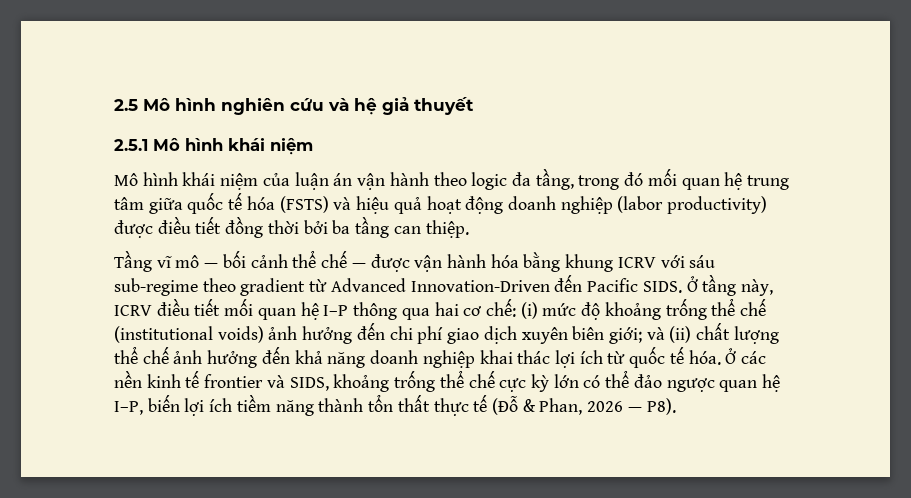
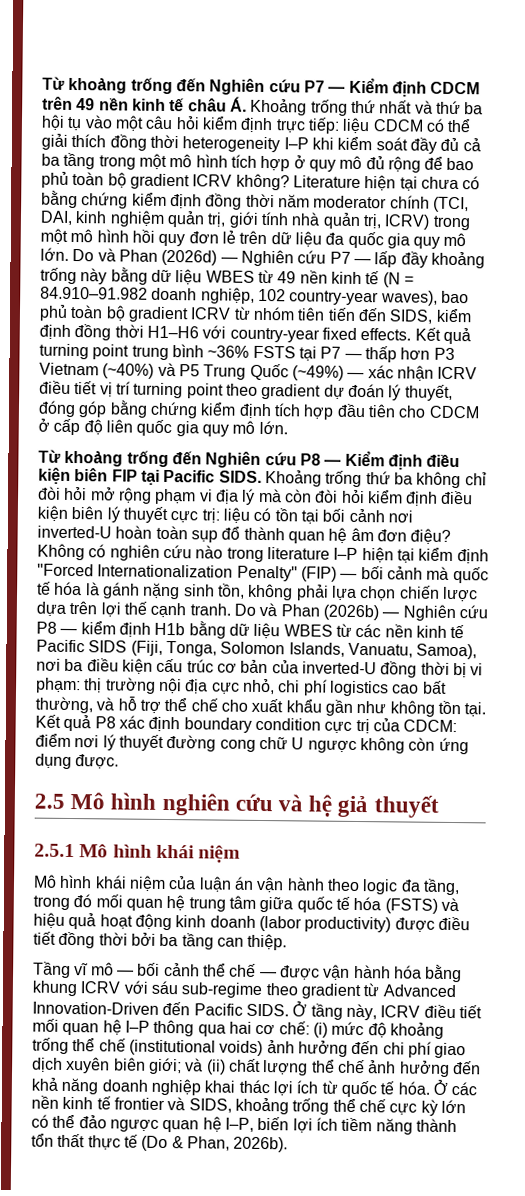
(114, 105) none -> [42,76,481,97] [42,96,484,116] [41,114,472,135] [41,133,481,154] [41,152,475,173] [41,171,481,192] [41,190,469,213] [40,210,471,231] [40,228,467,249] [40,247,485,269] [40,267,414,288] [40,286,469,306] [39,304,472,324] [39,324,471,345] [39,343,455,363] [39,362,478,382] [39,380,453,401] [38,400,480,420] [38,418,288,437] [38,449,461,470] [38,467,487,489] [38,486,474,507] [37,505,413,525] [37,525,452,545] [37,543,489,565] [37,563,489,584] [37,581,478,603] [36,600,488,622] [36,621,465,640] [36,639,478,660] [36,658,484,679] [35,677,447,697] [35,696,487,718] [35,714,458,735] [35,733,469,755] [35,753,120,770] Từ khoảng trống đến Nghiên cứu P7 — Kiểm định CDCM trên 49 nền kinh tế châu Á. Khoảng trống thứ nhất và thứ ba hội tụ vào một câu hỏi kiểm định trực tiếp: liệu CDCM có thể giải thích đồng thời heterogeneity I–P khi kiểm soát đầy đủ cả ba tầng trong một mô hình tích hợp ở quy mô đủ rộng để bao phủ toàn bộ gradient ICRV không? Literature hiện tại chưa có bằng chứng kiểm định đồng thời năm moderator chính (TCI, DAI, kinh nghiệm quản trị, giới tính nhà quản trị, ICRV) trong một mô hình hồi quy đơn lẻ trên dữ liệu đa quốc gia quy mô lớn. Do và Phan (2026d) — Nghiên cứu P7 — lấp đầy khoảng trống này bằng dữ liệu WBES từ 49 nền kinh tế (N = 84.910–91.982 doanh nghiệp, 102 country-year waves), bao phủ toàn bộ gradient ICRV từ nhóm tiên tiến đến SIDS, kiểm định đồng thời H1–H6 với country-year fixed effects. Kết quả turning point trung bình ~36% FSTS tại P7 — thấp hơn P3 Vietnam (~40%) và P5 Trung Quốc (~49%) — xác nhận ICRV điều tiết vị trí turning point theo gradient dự đoán lý thuyết, đóng góp bằng chứng kiểm định tích hợp đầu tiên cho CDCM ở cấp độ liên quốc gia quy mô lớn. // Từ khoảng trống đến Nghiên cứu P8 — Kiểm định điều kiện biên FIP tại Pacific SIDS. Khoảng trống thứ ba không chỉ đòi hỏi mở rộng phạm vi địa lý mà còn đòi hỏi kiểm định điều kiện biên lý thuyết cực trị: liệu có tồn tại bối cảnh nơi inverted-U hoàn toàn sụp đổ thành quan hệ âm đơn điệu? Không có nghiên cứu nào trong literature I–P hiện tại kiểm định "Forced Internationalization Penalty" (FIP) — bối cảnh mà quốc tế hóa là gánh nặng sinh tồn, không phải lựa chọn chiến lược dựa trên lợi thế cạnh tranh. Do và Phan (2026b) — Nghiên cứu P8 — kiểm định H1b bằng dữ liệu WBES từ các nền kinh tế Pacific SIDS (Fiji, Tonga, Solomon Islands, Vanuatu, Samoa), nơi ba điều kiện cấu trúc cơ bản của inverted-U đồng thời bị vi phạm: thị trường nội địa cực nhỏ, chi phí logistics cao bất thường, và hỗ trợ thể chế cho xuất khẩu gần như không tồn tại. Kết quả P8 xác định boundary condition cực trị của CDCM: điểm nơi lý thuyết đường cong chữ U ngược không còn ứng dụng được. //
[507,196,613,214] doanh nghiệp -> [175,915,256,928] kinh doanh
[491,395,518,415] (Đỗ -> [141,1135,169,1152] (Do
[587,398,676,415] 2026 — P8). -> [233,1136,289,1153] 2026b).

